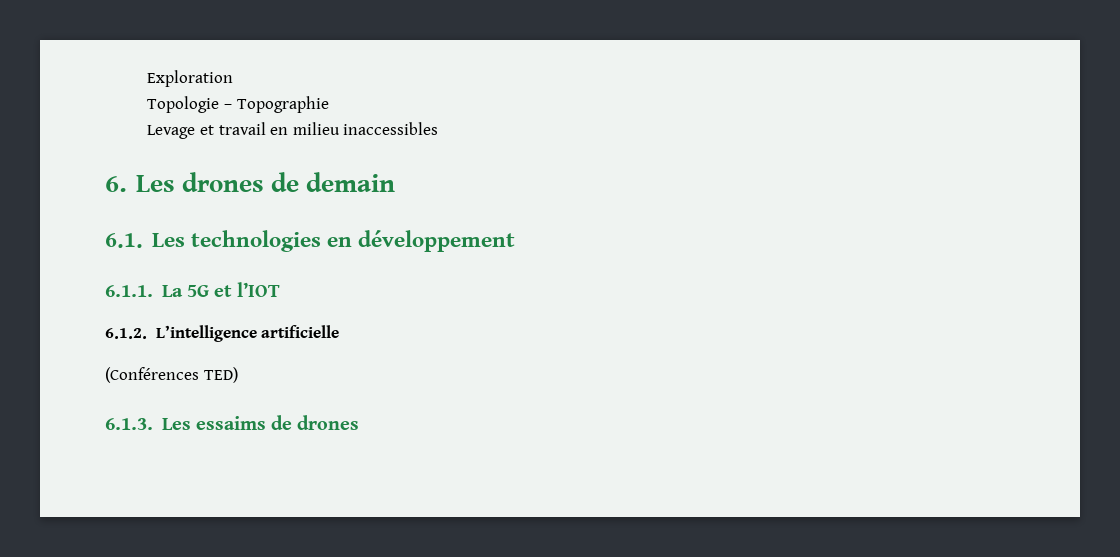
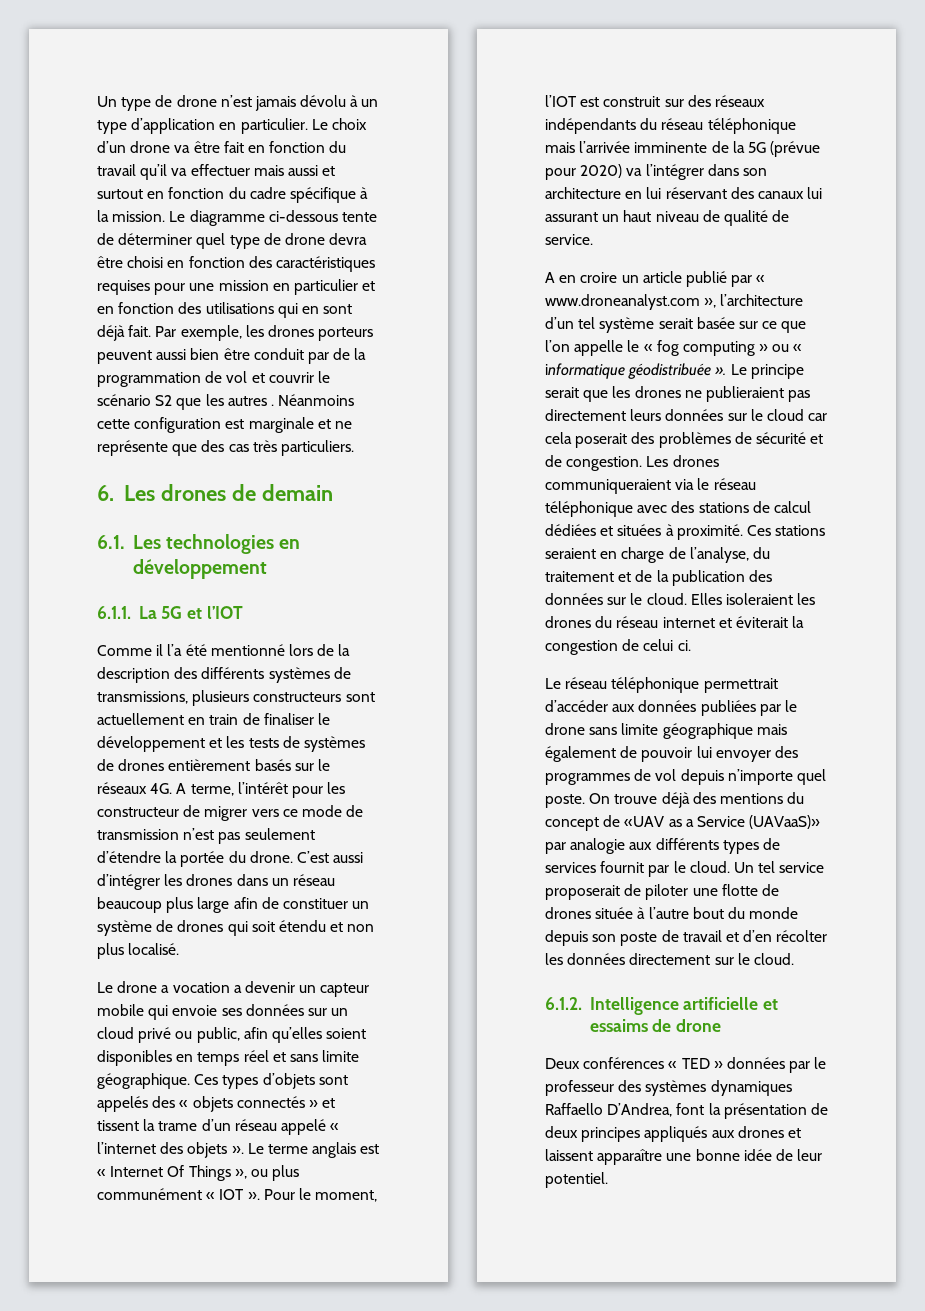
[147,70,234,87] [147,96,329,113] [147,122,439,139] Exploration // Topologie – Topographie // Levage et travail en milieu inaccessibles -> [97,95,379,111] [97,118,367,134] [97,141,347,153] [97,164,336,180] [97,187,369,203] [97,210,377,226] [97,233,368,249] [97,256,375,272] [97,279,376,295] [97,302,353,318] [97,325,374,341] [97,348,367,364] [97,371,330,387] [97,394,355,410] [97,417,352,433] [97,440,354,456] Un type de drone n’est jamais dévolu à un type d’application en particulier. Le choix d’un drone va être fait en fonction du travail qu’il va effectuer mais aussi et surtout en fonction du cadre spécifique à la mission. Le diagramme ci-dessous tente de déterminer quel type de drone devra être choisi en fonction des caractéristiques requises pour une mission en particulier et en fonction des utilisations qui en sont déjà fait. Par exemple, les drones porteurs peuvent aussi bien être conduit par de la programmation de vol et couvrir le scénario S2 que les autres . Néanmoins cette configuration est marginale et ne représente que des cas très particuliers.
[105,325,340,342] [105,367,238,383] [105,415,360,430] 6.1.2. L’intelligence artificielle // (Conférences TED) // 6.1.3. Les essaims de drones -> [97,644,351,656] [97,667,351,683] [97,690,375,706] [97,713,330,725] [97,736,365,752] [97,759,330,771] [97,782,346,798] [97,805,364,821] [97,828,315,844] [97,851,364,867] [97,874,335,890] [97,897,370,913] [97,920,375,936] [97,943,180,959] [97,981,370,997] [97,1004,349,1020] [97,1027,367,1043] [97,1050,360,1066] [97,1073,348,1089] [97,1096,336,1112] [97,1119,340,1135] [97,1142,380,1158] [97,1165,300,1181] [97,1188,378,1202] [545,95,765,107] [545,118,796,134] [545,141,821,157] [545,164,767,180] [545,187,823,199] [545,210,790,226] [545,234,593,245] [545,271,766,287] [545,294,804,310] [545,317,807,333] [545,340,803,356] [545,363,804,379] [545,386,811,402] [545,409,828,421] [545,432,824,448] [545,455,719,471] [545,478,756,494] [545,501,811,517] [545,524,826,540] [545,547,770,563] [545,570,772,586] [545,593,816,605] [545,616,805,628] [545,639,691,655] [545,677,778,693] [545,700,797,716] [545,723,787,739] [545,746,798,762] [545,769,826,785] [545,792,805,808] [545,815,821,831] [545,838,780,854] [545,861,825,877] [545,884,779,900] [545,907,799,919] [545,930,828,946] [545,953,794,965] [545,997,779,1015] [589,1019,722,1032] [545,1057,827,1073] [545,1080,792,1096] [545,1103,828,1119] [545,1126,801,1142] [545,1149,823,1165] [545,1172,608,1188] Comme il l’a été mentionné lors de la description des différents systèmes de transmissions, plusieurs constructeurs sont actuellement en train de finaliser le développement et les tests de systèmes de drones entièrement basés sur le réseaux 4G. A terme, l’intérêt pour les constructeur de migrer vers ce mode de transmission n’est pas seulement d’étendre la portée du drone. C’est aussi d’intégrer les drones dans un réseau beaucoup plus large afin de constituer un système de drones qui soit étendu et non plus localisé. // Le drone a vocation a devenir un capteur mobile qui envoie ses données sur un cloud privé ou public, afin qu’elles soient disponibles en temps réel et sans limite géographique. Ces types d’objets sont appelés des « objets connectés » et tissent la trame d’un réseau appelé « l’internet des objets ». Le terme anglais est « Internet Of Things », ou plus communément « IOT ». Pour le moment, l’IOT est construit sur des réseaux indépendants du réseau téléphonique mais l’arrivée imminente de la 5G (prévue pour 2020) va l’intégrer dans son architecture en lui réservant des canaux lui assurant un haut niveau de qualité de service. // A en croire un article publié par « www.droneanalyst.com », l’architecture d’un tel système serait basée sur ce que l’on appelle le « fog computing » ou « informatique géodistribuée ». Le principe serait que les drones ne publieraient pas directement leurs données sur le cloud car cela poserait des problèmes de sécurité et de congestion. Les drones communiqueraient via le réseau téléphonique avec des stations de calcul dédiées et situées à proximité. Ces stations seraient en charge de l’analyse, du traitement et de la publication des données sur le cloud. Elles isoleraient les drones du réseau internet et éviterait la congestion de celui ci. // Le réseau téléphonique permettrait d’accéder aux données publiées par le drone sans limite géographique mais également de pouvoir lui envoyer des programmes de vol depuis n’importe quel poste. On trouve déjà des mentions du concept de «UAV as a Service (UAVaaS)» par analogie aux différents types de services fournit par le cloud. Un tel service proposerait de piloter une flotte de drones située à l’autre bout du monde depuis son poste de travail et d’en récolter les données directement sur le cloud. // 6.1.2. Intelligence artificielle et essaims de drone // Deux conférences « TED » données par le professeur des systèmes dynamiques Raffaello D’Andrea, font la présentation de deux principes appliqués aux drones et laissent apparaître une bonne idée de leur potentiel.

